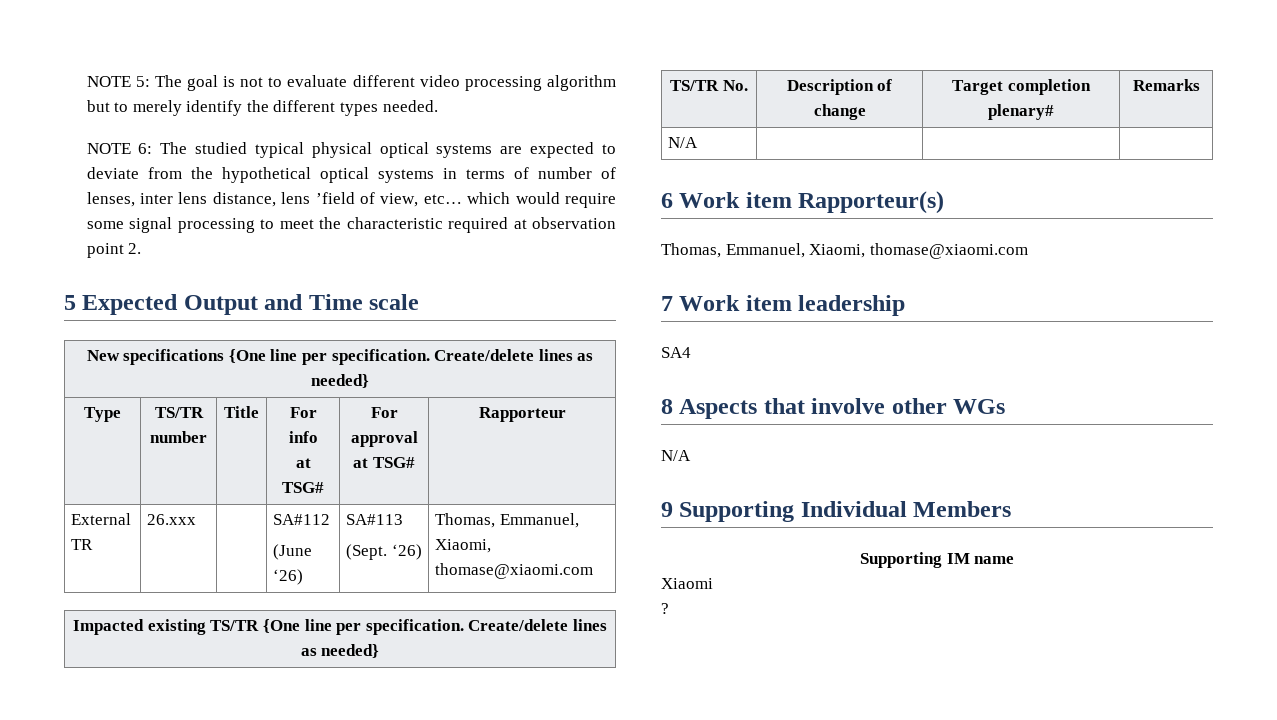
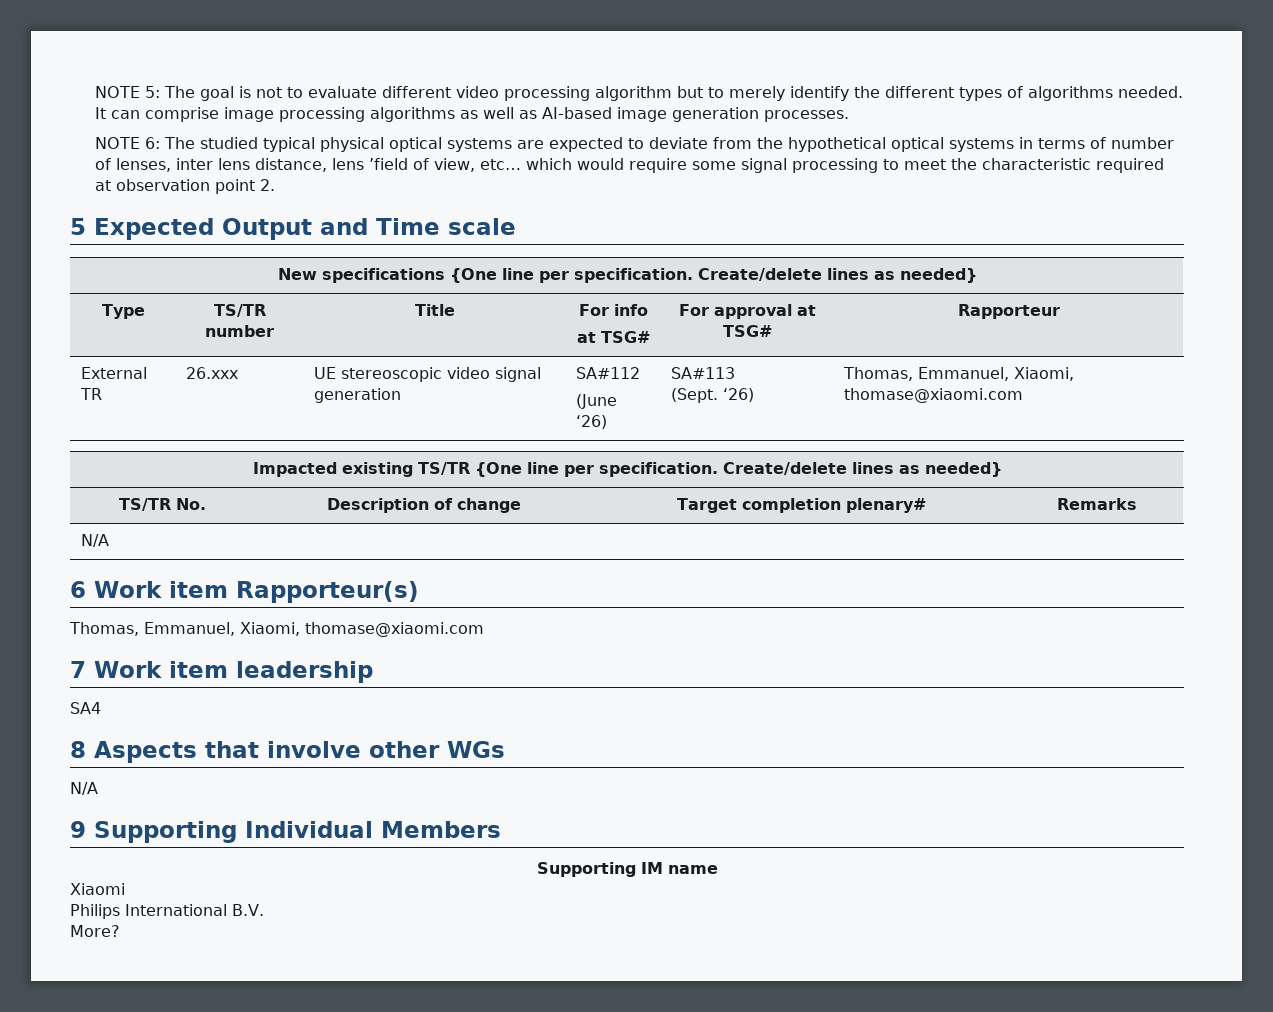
(379, 109) none -> [1006,86,1113,101] of algorithms
(438, 106) none -> [94,107,849,122] It can comprise image processing algorithms as well as AI-based image generation processes.
(196, 519) none -> [313,367,541,382] [313,388,401,403] UE stereoscopic video signal generation
[661,603,669,614] ? -> [70,904,264,919] [70,925,120,937] Philips International B.V. // More?

